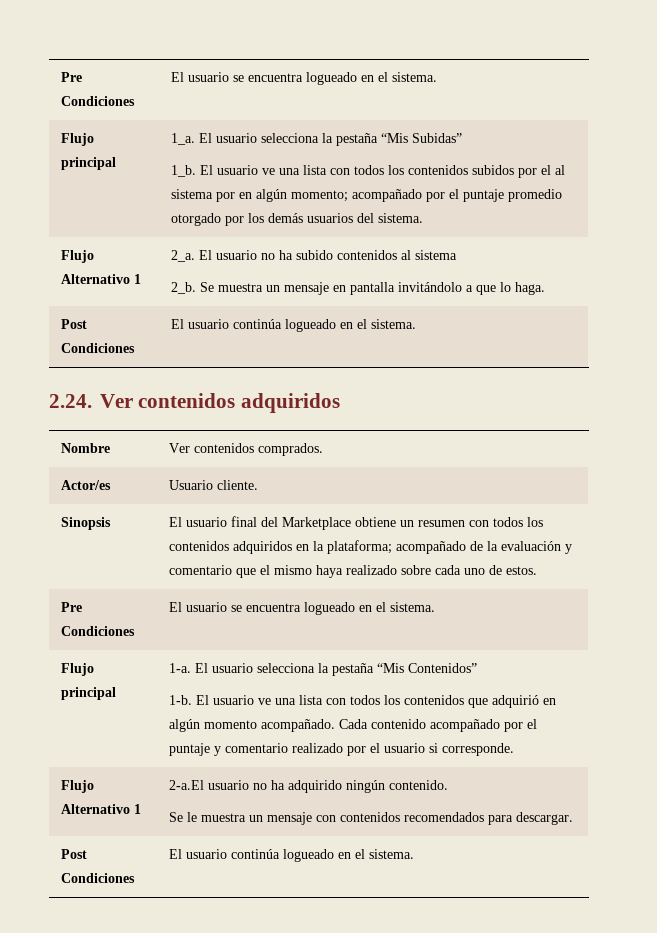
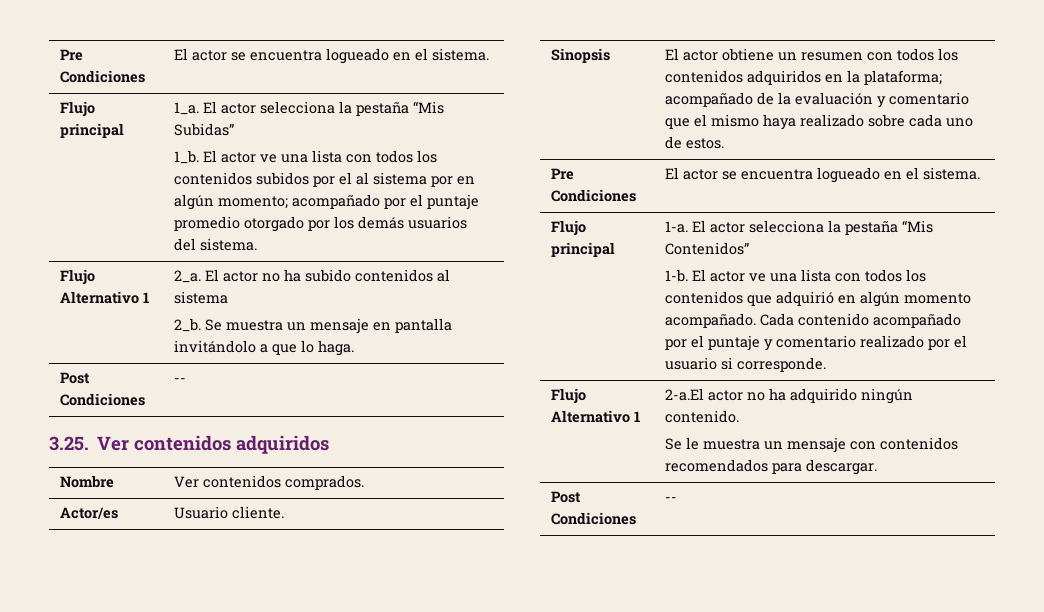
[60,72,82,82] [60,96,135,106] [170,72,229,82] Pre Condiciones | El usuario -> [60,49,84,61] [60,70,146,83] [174,48,228,61] Pre Condiciones | El actor
[215,133,257,143] usuario -> [221,103,257,114] actor
[216,165,258,175] usuario -> [221,152,257,163] actor
[215,250,257,260] usuario -> [223,271,259,282] actor
[170,319,416,332] [49,394,92,408] El usuario continúa logueado en el sistema. // 2.24. -> [174,378,187,383] [49,436,89,451] -- // 3.25.
[185,516,351,530] usuario final del Marketplace -> [683,50,719,61] actor
[185,602,227,612] usuario -> [683,169,719,180] actor
[211,663,253,673] usuario -> [710,222,746,233] actor
[212,695,254,705] usuario -> [710,271,746,282] actor
[207,780,249,790] usuario -> [708,390,744,401] actor
[168,849,414,862] El usuario continúa logueado en el sistema. -> [665,497,678,502] --

